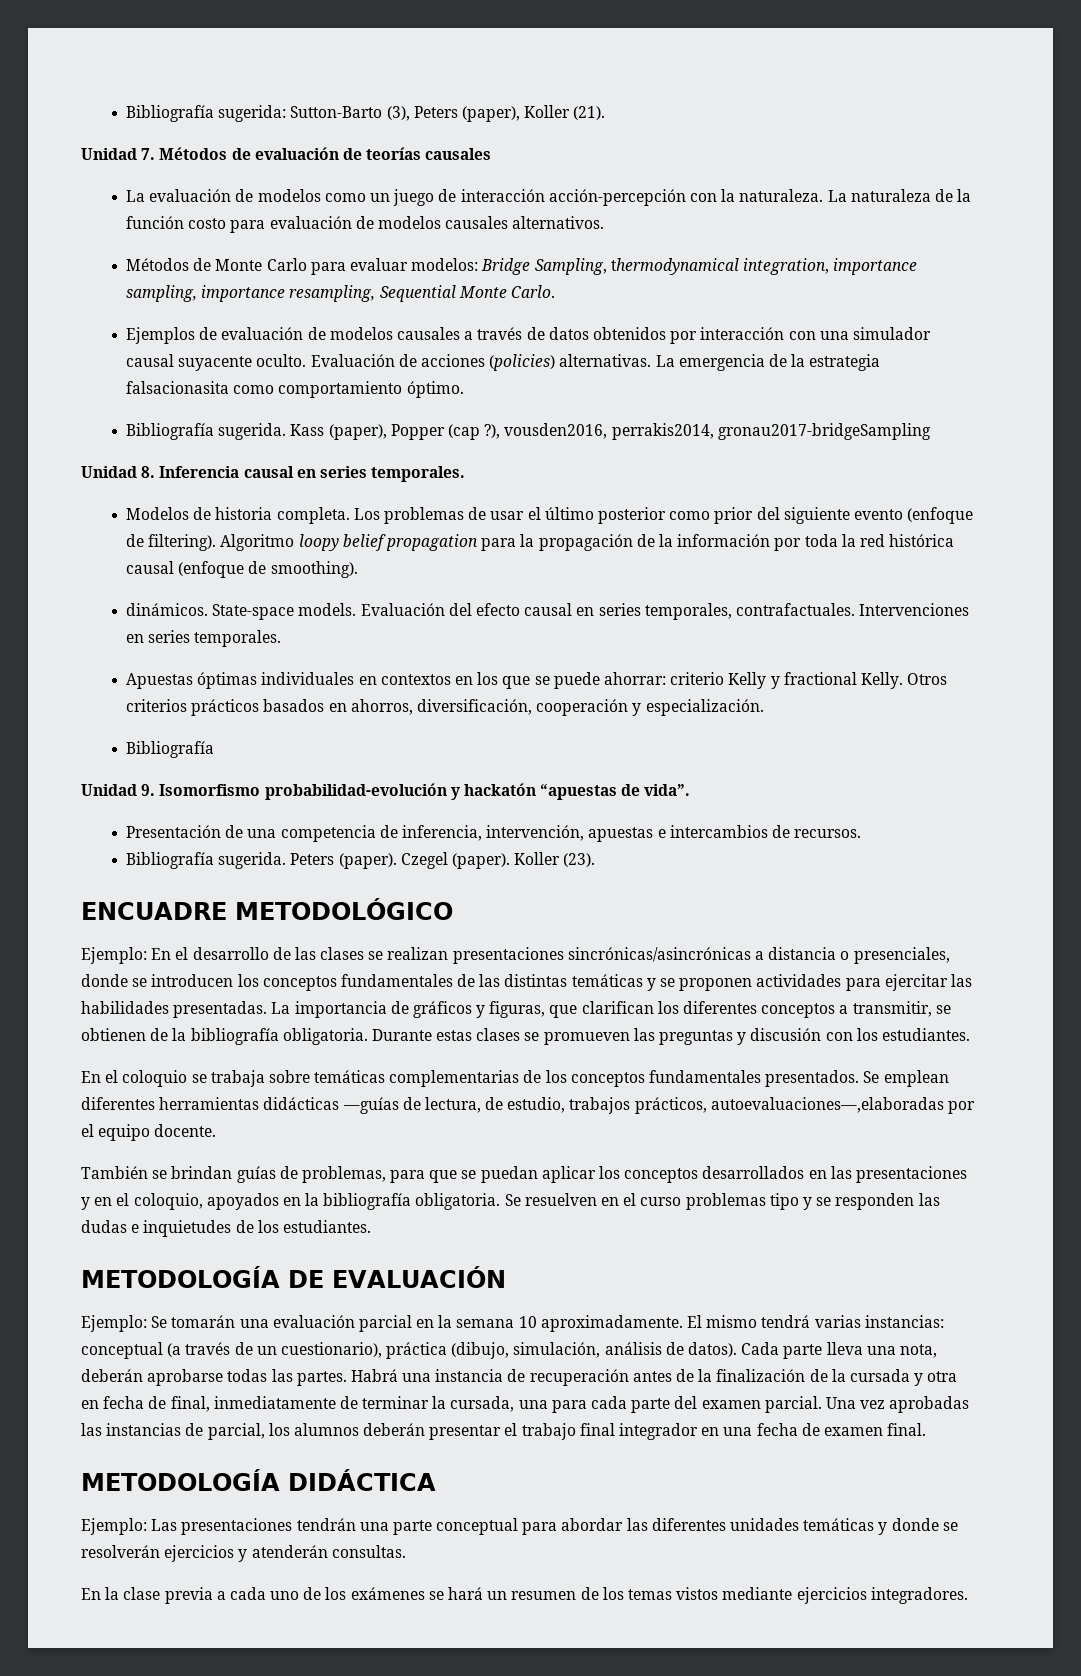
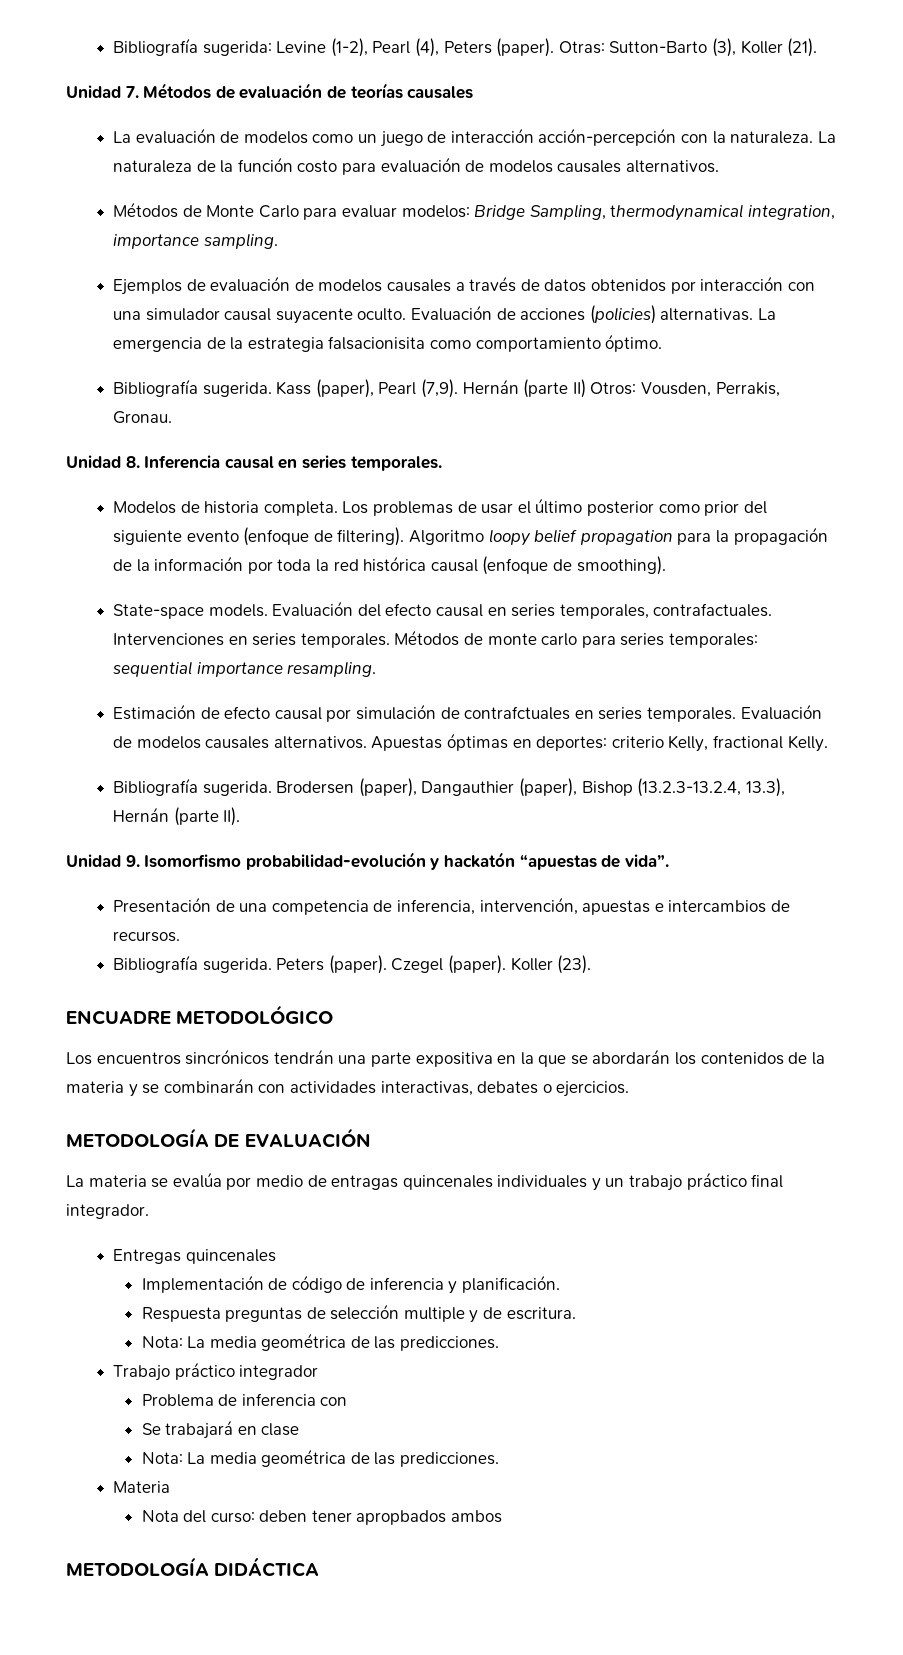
[290,106,521,122] Sutton-Barto (3), Peters (paper), -> [276,38,737,57] Levine (1-2), Pearl (4), Peters (paper). Otras: Sutton-Barto (3),
[126,285,556,302] sampling, importance resampling, Sequential Monte Carlo. -> [203,233,278,249] sampling.
[126,381,230,394] falsacionasita -> [328,336,426,350] falsacionisita
[390,423,931,440] Popper (cap ?), vousden2016, perrakis2014, gronau2017-bridgeSampling -> [378,379,780,398] [113,411,173,424] Pearl (7,9). Hernán (parte II) Otros: Vousden, Perrakis, Gronau.
[126,603,209,616] dinámicos. -> (666, 565) none
[126,672,948,689] [126,699,764,716] [126,741,215,758] // Apuestas óptimas individuales en contextos en los que se puede ahorrar: criterio Kelly y fractional Kelly. Otros criterios prácticos basados en ahorros, diversificación, cooperación y especialización. // Bibliografía -> [394,630,759,648] [113,661,377,677] [113,704,822,722] [113,733,828,752] [113,778,785,797] [113,807,241,826] Métodos de monte carlo para series temporales: sequential importance resampling. // Estimación de efecto causal por simulación de contrafctuales en series temporales. Evaluación de modelos causales alternativos. Apuestas óptimas en deportes: criterio Kelly, fractional Kelly. // Bibliografía sugerida. Brodersen (paper), Dangauthier (paper), Bishop (13.2.3-13.2.4, 13.3), Hernán (parte II).
[81,947,950,964] [81,974,972,991] [81,1001,951,1018] [81,1028,970,1045] [81,1070,949,1087] [81,1097,976,1114] [81,1124,217,1141] [81,1166,967,1183] [81,1193,940,1210] [81,1220,371,1237] [81,1266,506,1288] [81,1315,944,1332] [81,1342,937,1359] [81,1369,958,1386] [81,1396,970,1413] [81,1423,927,1440] [81,1469,436,1491] [81,1518,958,1535] [81,1545,406,1562] [81,1587,968,1604] Ejemplo: En el desarrollo de las clases se realizan presentaciones sincrónicas/asincrónicas a distancia o presenciales, donde se introducen los conceptos fundamentales de las distintas temáticas y se proponen actividades para ejercitar las habilidades presentadas. La importancia de gráficos y figuras, que clarifican los diferentes conceptos a transmitir, se obtienen de la bibliografía obligatoria. Durante estas clases se promueven las preguntas y discusión con los estudiantes. // En el coloquio se trabaja sobre temáticas complementarias de los conceptos fundamentales presentados. Se emplean diferentes herramientas didácticas —guías de lectura, de estudio, trabajos prácticos, autoevaluaciones—,elaboradas por el equipo docente. // También se brindan guías de problemas, para que se puedan aplicar los conceptos desarrollados en las presentaciones y en el coloquio, apoyados en la bibliografía obligatoria. Se resuelven en el curso problemas tipo y se responden las dudas e inquietudes de los estudiantes. // METODOLOGÍA DE EVALUACIÓN // Ejemplo: Se tomarán una evaluación parcial en la semana 10 aproximadamente. El mismo tendrá varias instancias: conceptual (a través de un cuestionario), práctica (dibujo, simulación, análisis de datos). Cada parte lleva una nota, deberán aprobarse todas las partes. Habrá una instancia de recuperación antes de la finalización de la cursada y otra en fecha de final, inmediatamente de terminar la cursada, una para cada parte del examen parcial. Una vez aprobadas las instancias de parcial, los alumnos deberán presentar el trabajo final integrador en una fecha de examen final. // METODOLOGÍA DIDÁCTICA // Ejemplo: Las presentaciones tendrán una parte conceptual para abordar las diferentes unidades temáticas y donde se resolverán ejercicios y atenderán consultas. // En la clase previa a cada uno de los exámenes se hará un resumen de los temas vistos mediante ejercicios integradores. -> [66,1049,825,1067] [66,1078,630,1097] [66,1128,371,1148] [66,1172,784,1191] [66,1204,149,1219] [113,1249,276,1264] [141,1275,561,1294] [141,1304,576,1323] [141,1333,500,1351] [113,1362,319,1381] [141,1393,348,1407] [141,1420,300,1439] [141,1449,500,1467] [113,1481,171,1493] [141,1510,503,1525] [66,1557,320,1577] Los encuentros sincrónicos tendrán una parte expositiva en la que se abordarán los contenidos de la materia y se combinarán con actividades interactivas, debates o ejercicios. // METODOLOGÍA DE EVALUACIÓN // La materia se evalúa por medio de entragas quincenales individuales y un trabajo práctico final integrador. // Entregas quincenales // Implementación de código de inferencia y planificación. // Respuesta preguntas de selección multiple y de escritura. // Nota: La media geométrica de las predicciones. // Trabajo práctico integrador // Problema de inferencia con // Se trabajará en clase // Nota: La media geométrica de las predicciones. // Materia // Nota del curso: deben tener apropbados ambos // METODOLOGÍA DIDÁCTICA

